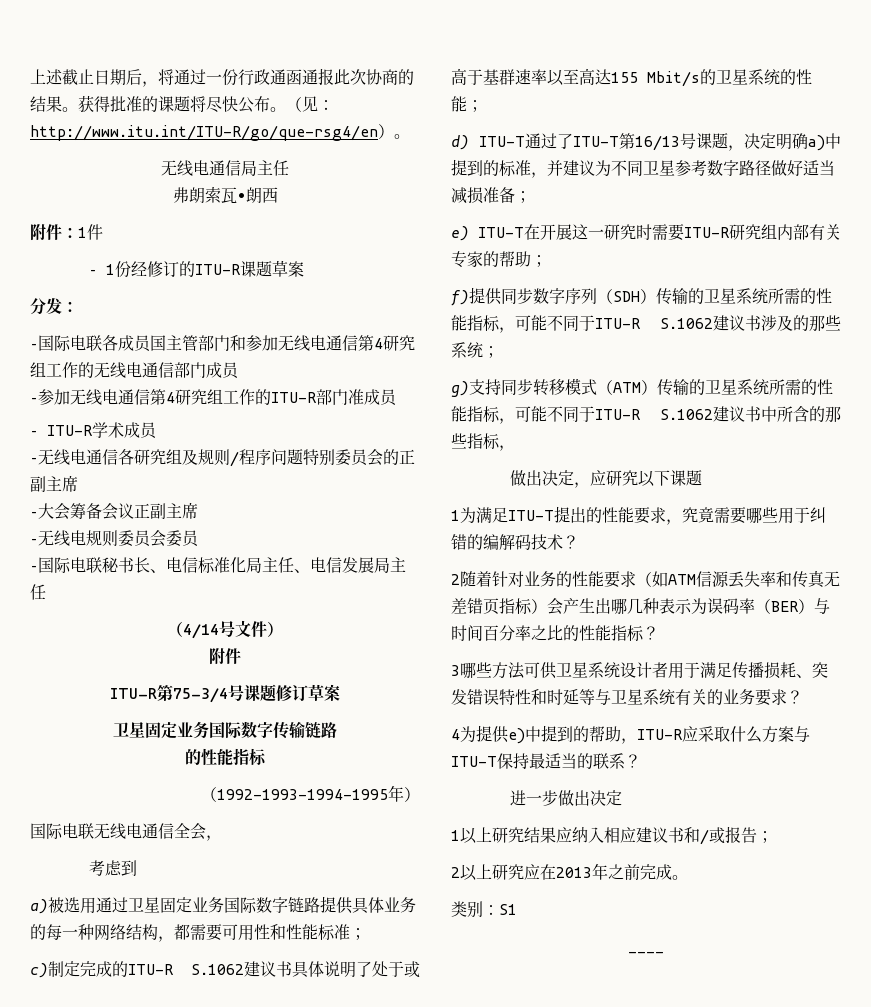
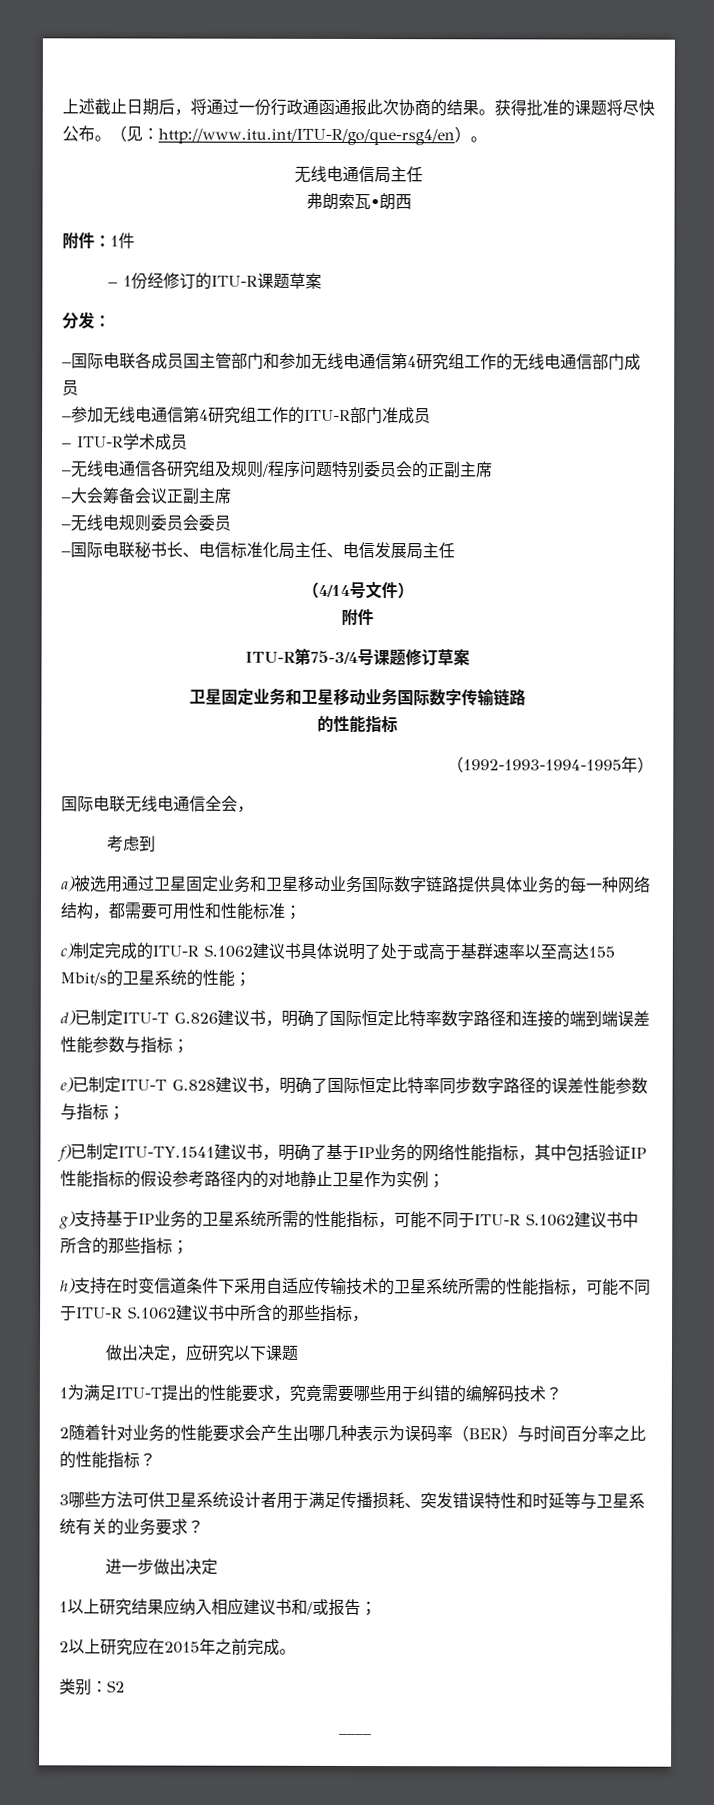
(209, 730) none -> [285,688,398,706] 和卫星移动业务
(224, 905) none -> [250,875,363,894] 和卫星移动业务
[479,133,841,151] [451,159,835,178] [451,187,531,204] [451,224,841,241] [451,251,547,268] [451,287,688,306] ITU-T通过了ITU-T第16/13号课题，决定明确a)中提到的标准，并建议为不同卫星参考数字路径做好适当减损准备； // e) ITU-T在开展这一研究时需要ITU-R研究组内部有关专家的帮助； // f)提供同步数字序列（SDH）传输 -> [74,1009,650,1028] [60,1036,189,1054] [60,1076,648,1095] [60,1103,125,1121] [57,1143,647,1162] [60,1170,445,1189] [59,1210,187,1230] 已制定ITU-T G.826建议书，明确了国际恒定比特率数字路径和连接的端到端误差性能参数与指标； // e)已制定ITU-T G.828建议书，明确了国际恒定比特率同步数字路径的误差性能参数与指标； // f)已制定ITU-TY.1541建议书，明确了基于IP业务的网络性能指标，其中包括验证IP性能指标的假设参考路径内的对地静止卫星作为实例； // g)支持基于IP业务
[761,315,841,332] [451,342,499,358] [451,378,689,397] 涉及的那些系统； // g)支持同步转移模式（ATM）传输 -> [622,1211,639,1228] [60,1237,189,1255] [60,1276,379,1296] 中所含的那些指标； // h)支持在时变信道条件下采用自适应传输技术
[636,570,840,588] [451,598,547,615] （如ATM信源丢失率和传真无差错页指标） -> (245, 1432) none
[451,725,810,744] [451,753,641,769] // 4为提供e)中提到的帮助，ITU-R应采取什么方案与ITU-T保持最适当的联系？ -> (204, 1526) none
[556,867,592,878] 2013 -> [164,1641,200,1654] 2015
[499,904,517,915] S1 -> [107,1680,125,1693] S2

